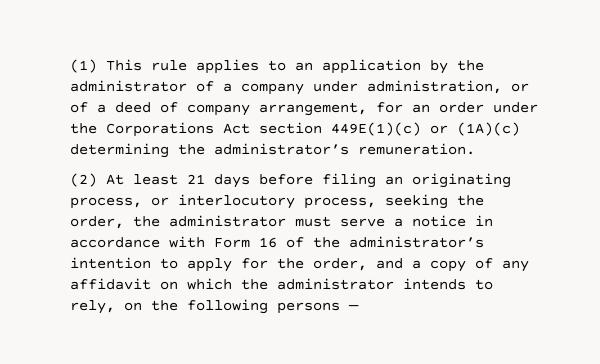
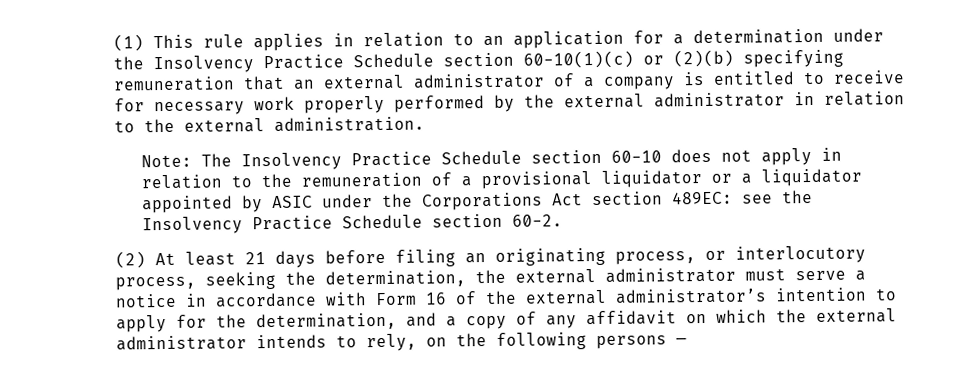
(259, 66) none -> [332,32,444,48] in relation
[429,60,484,74] [69,80,529,95] [69,102,484,116] by the administrator of a company under administration, or of a deed of company arrangement, for an order -> [632,28,884,45] [112,49,844,74] [112,70,905,92] [113,91,905,116] [113,116,425,133] [140,147,842,171] [140,168,862,190] [141,195,313,214] for a determination under the Insolvency Practice Schedule section 60-10(1)(c) or (2)(b) specifying remuneration that an external administrator of a company is entitled to receive for necessary work properly performed by the external administrator in relation to the external administration. // Note: The Insolvency Practice Schedule section 60-10 does not apply in relation to the remuneration of a provisional liquidator or a liquidator appointed by ASIC
[330,122,520,136] [69,143,475,158] 449E(1)(c) or (1A)(c) determining the administrator’s remuneration. -> [671,190,813,205] [141,213,563,235] 489EC: see the Insolvency Practice Schedule section 60-2.
[69,216,160,229] order, the -> [324,269,596,288] determination, the external
(340, 242) none -> [524,289,607,305] external
[312,258,367,271] order, -> [255,312,397,331] determination,
(268, 284) none -> [815,308,897,323] external

